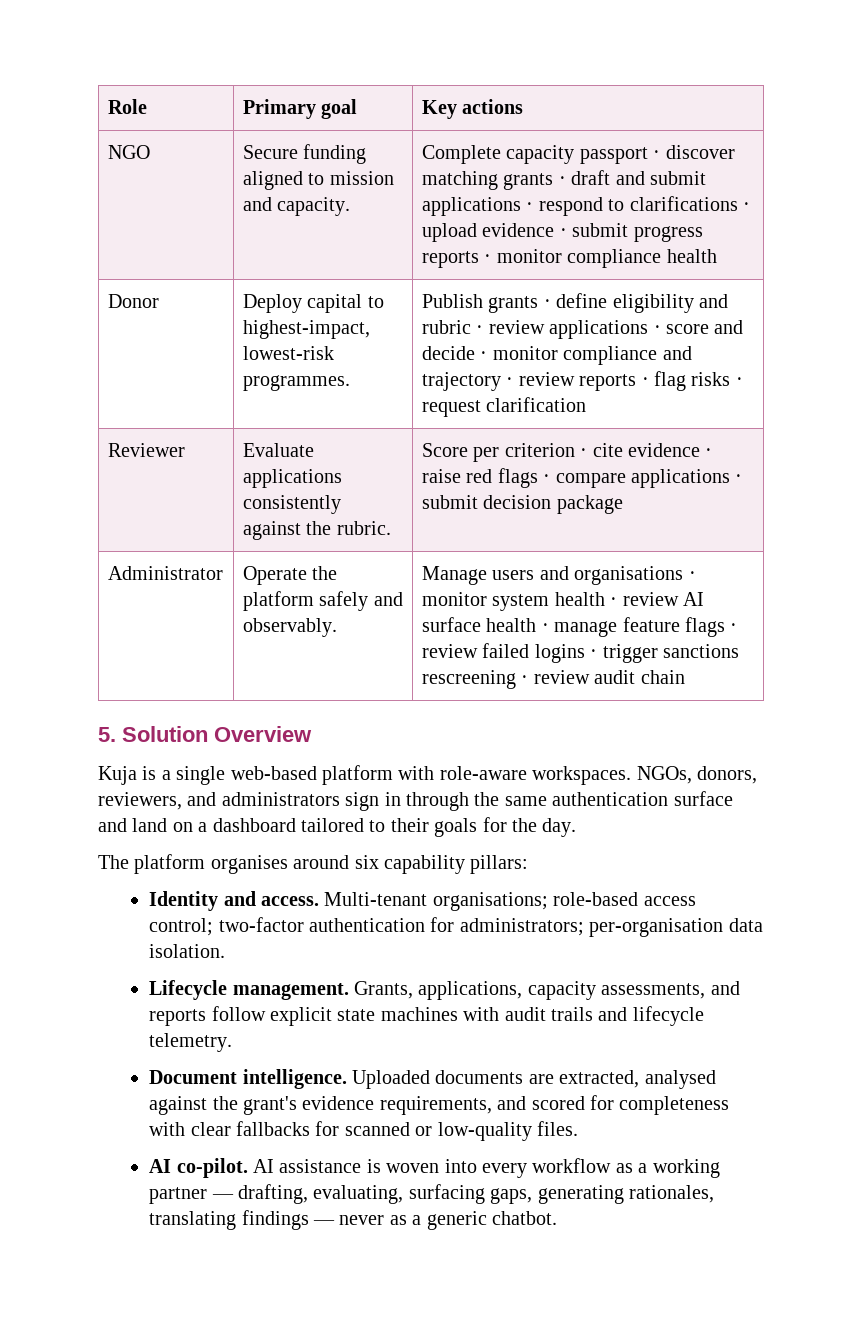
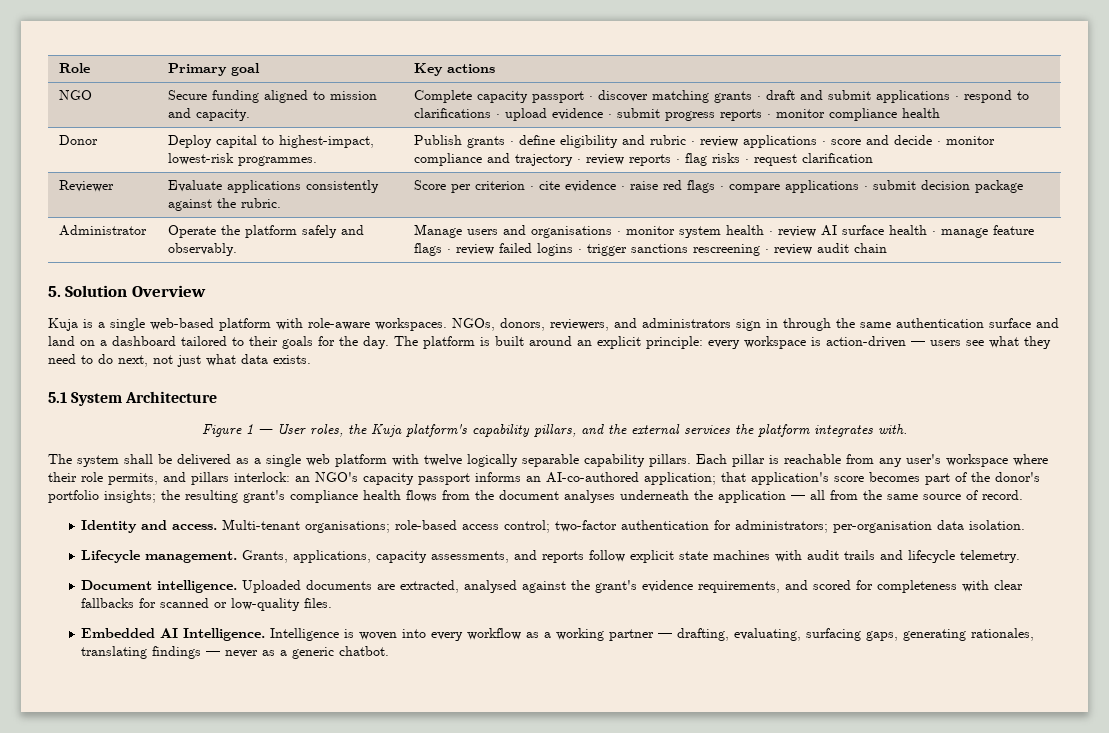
[98,854,529,874] // The platform organises around six capability pillars: -> [394,336,1051,349] [48,354,311,367] [48,391,218,406] [202,424,907,437] [48,454,1048,467] [48,472,1040,485] [48,490,1023,503] The platform is built around an explicit principle: every workspace is action-driven — users see what they need to do next, not just what data exists. // 5.1 System Architecture // Figure 1 — User roles, the Kuja platform's capability pillars, and the external services the platform integrates with. // The system shall be delivered as a single web platform with twelve logically separable capability pillars. Each pillar is reachable from any user's workspace where their role permits, and pillars interlock: an NGO's capacity passport informs an AI-co-authored application; that application's score becomes part of the donor's portfolio insights; the resulting grant's compliance health flows from the document analyses underneath the application — all from the same source of record.
[149,1158,362,1178] AI co-pilot. AI assistance -> [81,628,340,641] Embedded AI Intelligence. Intelligence

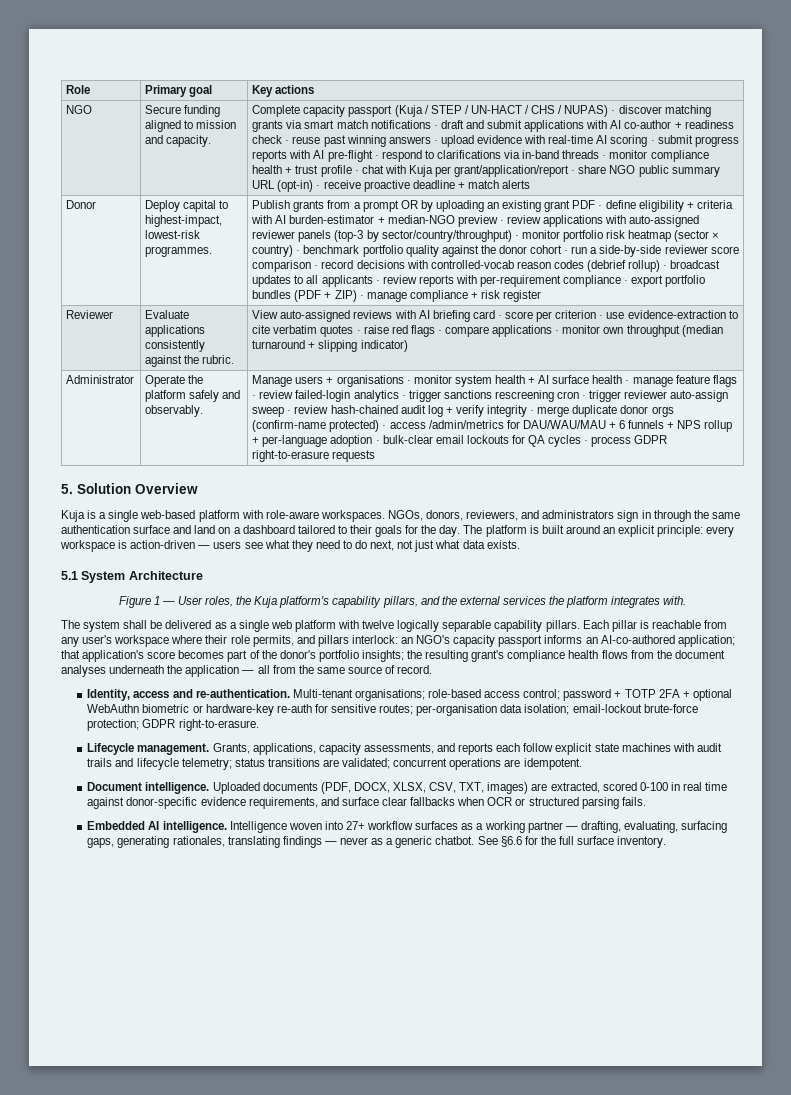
[588,90,752,103] · discover matching grants -> [394,105,711,117] [252,120,431,132] (Kuja / STEP / UN-HACT / CHS / NUPAS) · discover matching grants via smart match notifications
[954,90,1029,103] [413,108,940,121] · respond to clarifications · upload evidence · submit progress reports · monitor compliance health -> [586,120,734,129] [252,135,739,147] [252,150,709,162] [252,165,720,177] [252,180,531,192] with AI co-author + readiness check · reuse past winning answers · upload evidence with real-time AI scoring · submit progress reports with AI pre-flight · respond to clarifications via in-band threads · monitor compliance health + trust profile · chat with Kuja per grant/application/report · share NGO public summary URL (opt-in) · receive proactive deadline + match alerts
[509,135,995,148] [413,153,873,166] · define eligibility and rubric · review applications · score and decide · monitor compliance and trajectory · review reports · flag risks · request clarification -> [327,200,733,212] [251,215,700,227] [252,230,720,242] [252,245,739,257] [252,260,721,272] [252,275,706,287] [252,290,542,302] from a prompt OR by uploading an existing grant PDF · define eligibility + criteria with AI burden-estimator + median-NGO preview · review applications with auto-assigned reviewer panels (top-3 by sector/country/throughput) · monitor portfolio risk heatmap (sector × country) · benchmark portfolio quality against the donor cohort · run a side-by-side reviewer score comparison · record decisions with controlled-vocab reason codes (debrief rollup) · broadcast updates to all applicants · review reports with per-requirement compliance · export portfolio bundles (PDF + ZIP) · manage compliance + risk register
[413,180,616,193] Score per criterion · cite evidence -> [252,310,738,322] [252,325,354,337] View auto-assigned reviews with AI briefing card · score per criterion · use evidence-extraction to cite verbatim quotes
[872,180,1023,193] submit decision package -> [562,325,723,337] [252,340,408,352] monitor own throughput (median turnaround + slipping indicator)
[502,225,526,235] and -> [326,377,334,384] +
[768,226,816,237] · review -> [528,377,536,384] +
[498,243,573,256] failed logins -> [295,390,399,402] failed-login analytics
[764,243,887,255] · review audit chain -> [557,390,729,402] [252,405,674,417] [252,420,733,432] [252,435,668,447] [252,450,376,462] cron · trigger reviewer auto-assign sweep · review hash-chained audit log + verify integrity · merge duplicate donor orgs (confirm-name protected) · access /admin/metrics for DAU/WAU/MAU + 6 funnels + NPS rollup + per-language adoption · bulk-clear email lockouts for QA cycles · process GDPR right-to-erasure requests
[81,520,218,533] Identity and access. -> [87,689,290,701] Identity, access and re-authentication.
[555,520,1026,533] two-factor authentication for administrators; per-organisation data isolation. -> [563,689,732,701] [87,704,698,716] [87,719,259,731] password + TOTP 2FA + optional WebAuthn biometric or hardware-key re-auth for sensitive routes; per-organisation data isolation; email-lockout brute-force protection; GDPR right-to-erasure.
(585, 557) none -> [496,743,521,752] each
[960,550,1021,563] [81,580,1024,593] [81,598,333,611] [81,628,522,641] telemetry. // Document intelligence. Uploaded documents are extracted, analysed against the grant's evidence requirements, and scored for completeness with clear fallbacks for scanned or low-quality files. // Embedded AI Intelligence. Intelligence is woven into every workflow -> [181,758,582,770] [87,782,728,794] [87,797,646,809] [87,821,459,833] telemetry; status transitions are validated; concurrent operations are idempotent. // Document intelligence. Uploaded documents (PDF, DOCX, XLSX, CSV, TXT, images) are extracted, scored 0-100 in real time against donor-specific evidence requirements, and surface clear fallbacks when OCR or structured parsing fails. // Embedded AI intelligence. Intelligence woven into 27+ workflow surfaces
(390, 651) none -> [477,836,667,848] See §6.6 for the full surface inventory.

